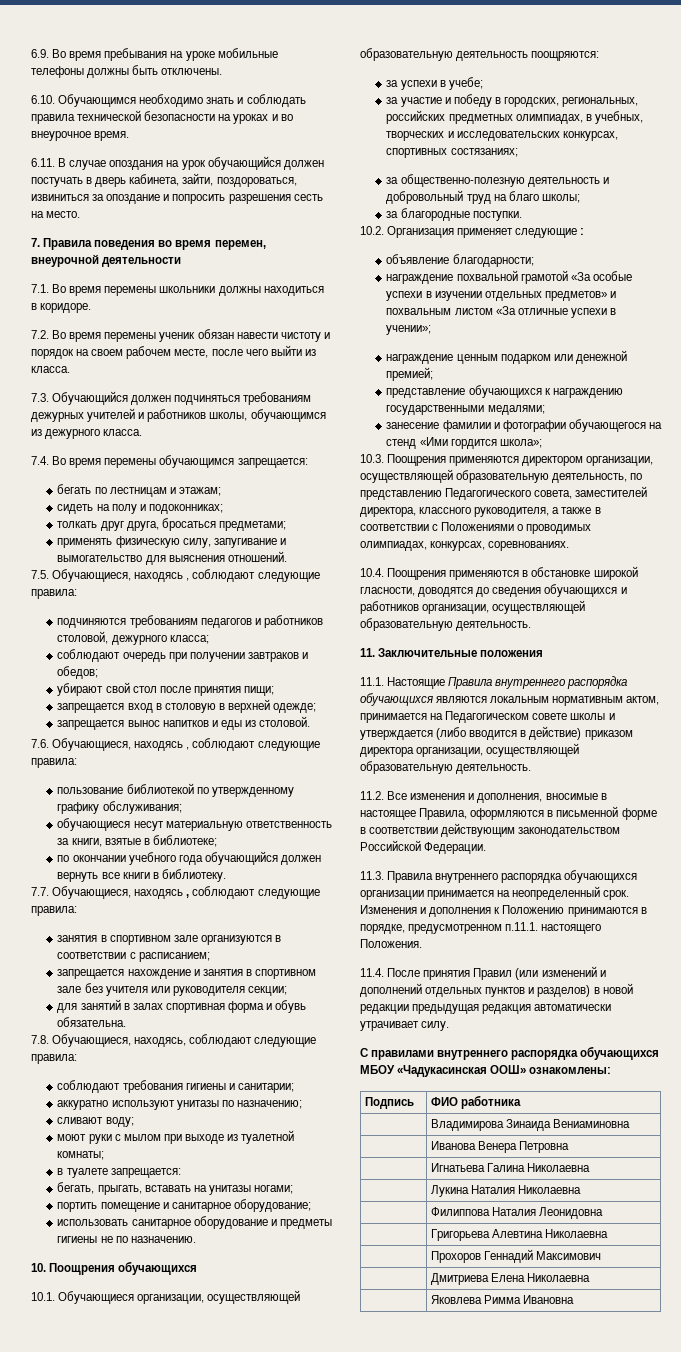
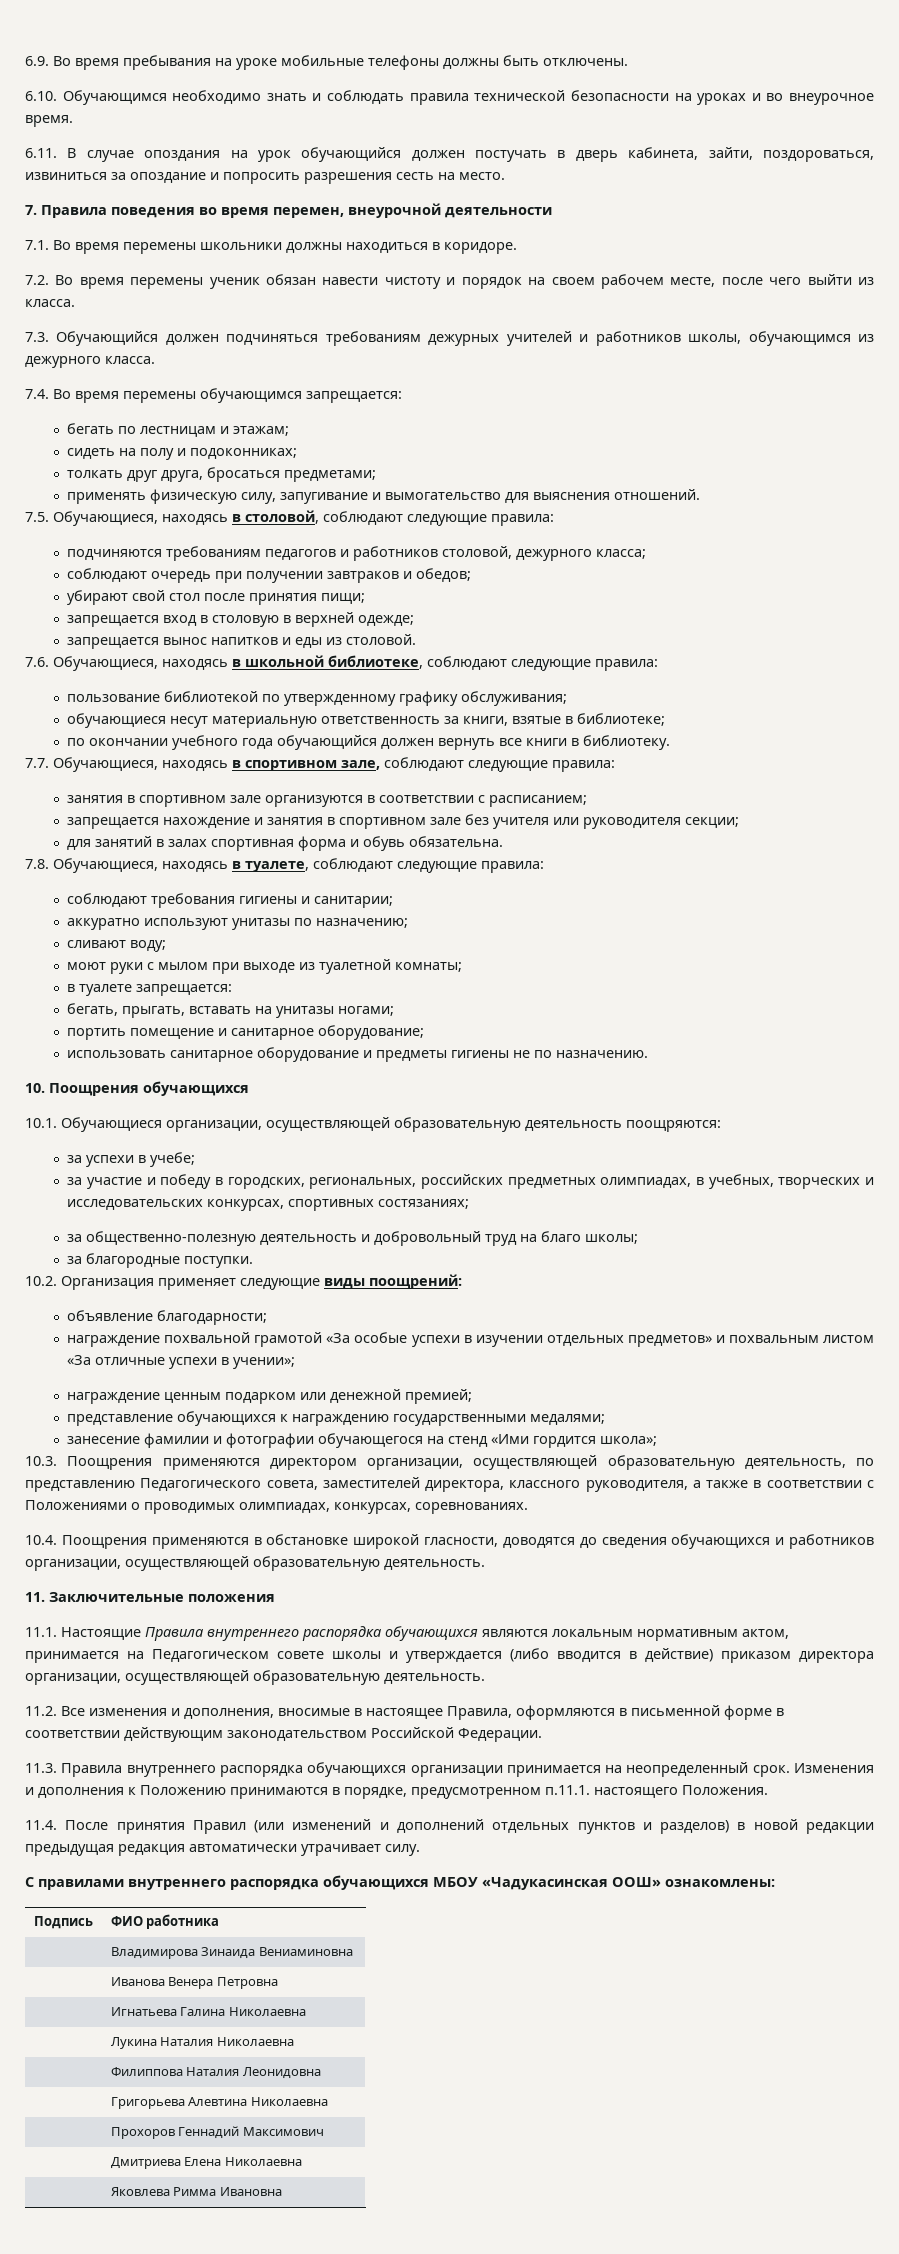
[186,578,190,581] , -> [232,510,319,524] в столовой,
[186,747,190,750] , -> [232,655,423,669] в школьной библиотеке,
[186,894,190,898] , -> [232,760,380,771] в спортивном зале,
[134,1037,187,1047] находясь, -> [162,861,309,872] находясь в туалете,
[580,228,585,235] : -> [324,1274,462,1289] виды поощрений:

